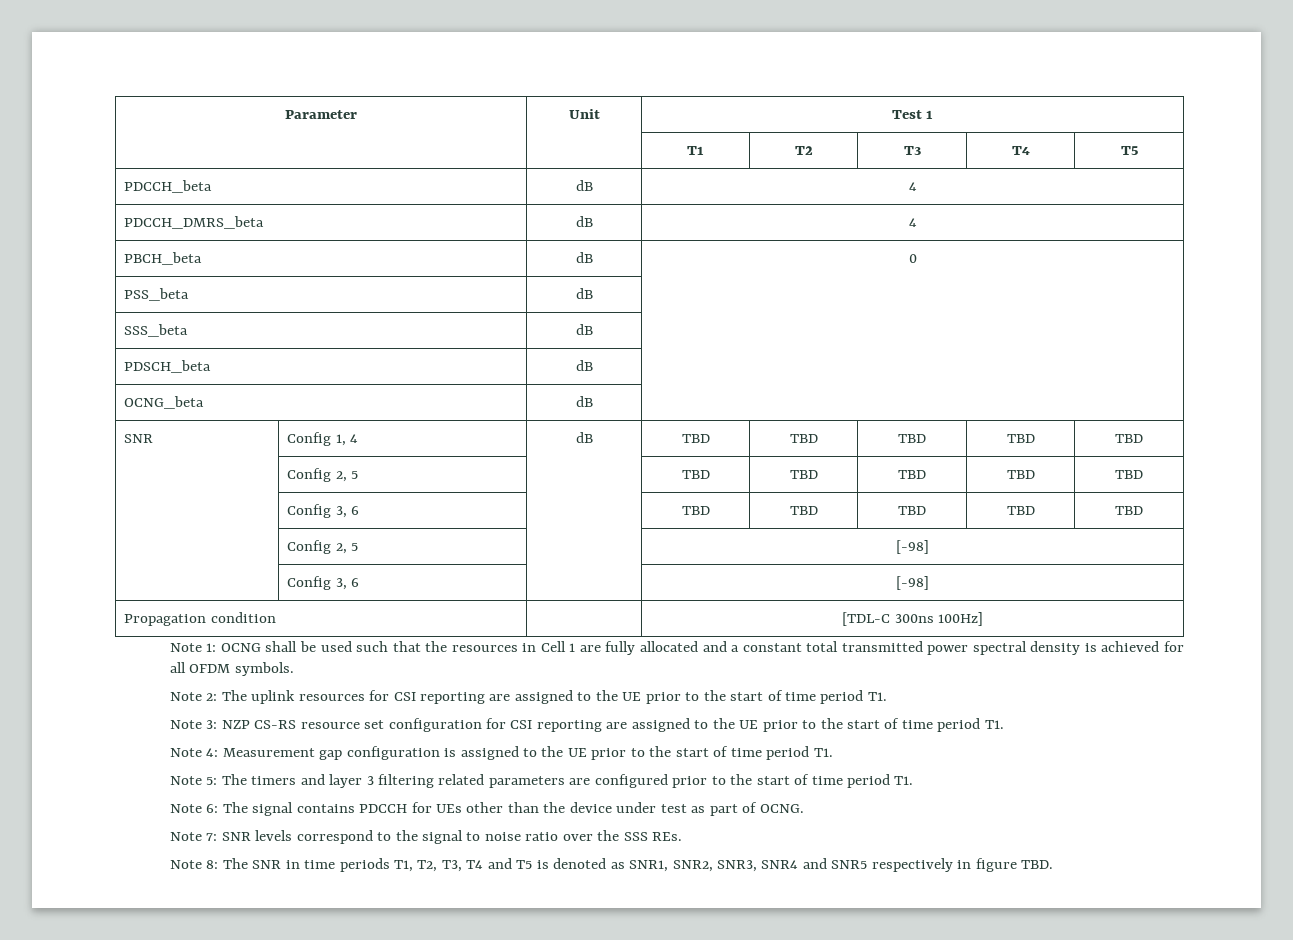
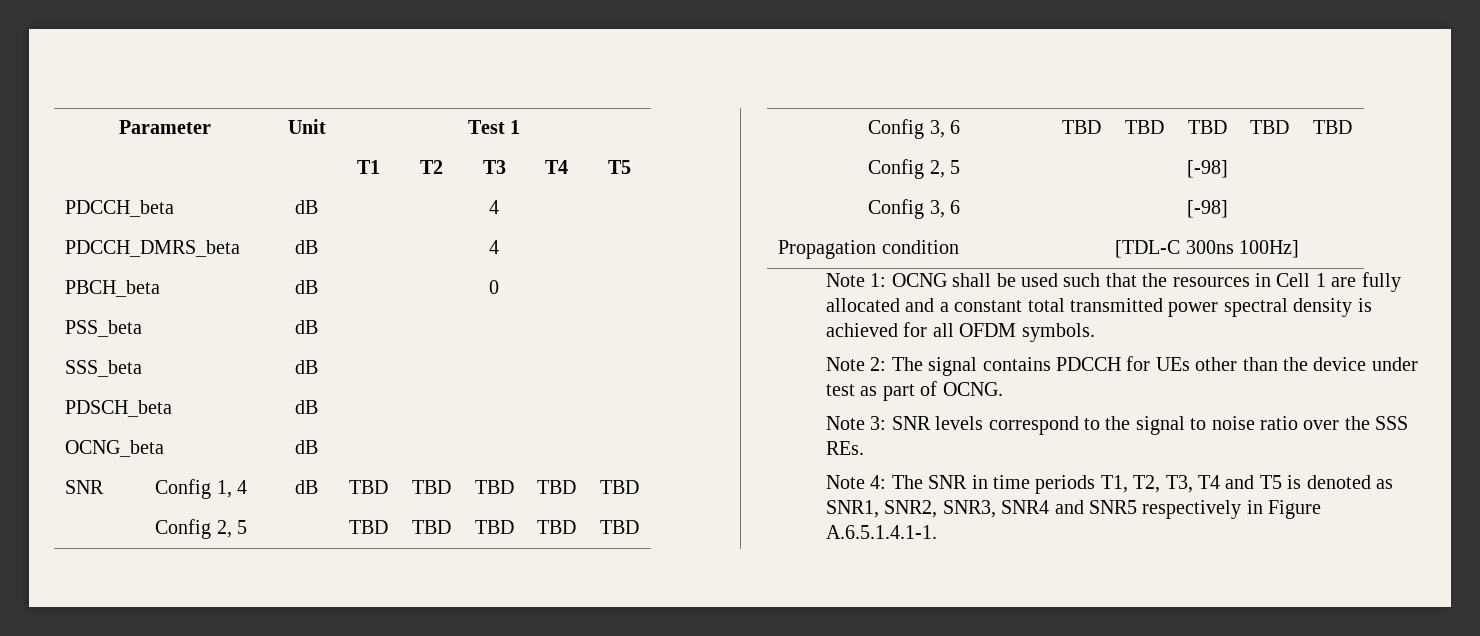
[251,690,887,704] [169,718,1004,732] [169,746,833,760] [169,774,914,788] [169,802,248,813] uplink resources for CSI reporting are assigned to the UE prior to the start of time period T1. // Note 3: NZP CS-RS resource set configuration for CSI reporting are assigned to the UE prior to the start of time period T1. // Note 4: Measurement gap configuration is assigned to the UE prior to the start of time period T1. // Note 5: The timers and layer 3 filtering related parameters are configured prior to the start of time period T1. // Note 6: The -> (923, 364) none
[206,833,218,841] 7: -> [870,416,887,430] 3:
[206,860,219,869] 8: -> [870,475,887,489] 4:
[975,858,1054,872] figure TBD. -> [1268,500,1322,519] [825,525,937,539] Figure A.6.5.1.4.1-1.

